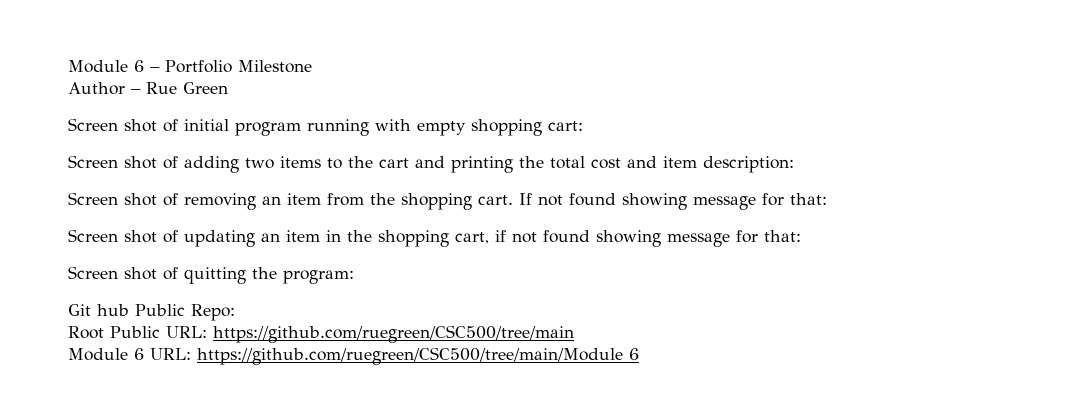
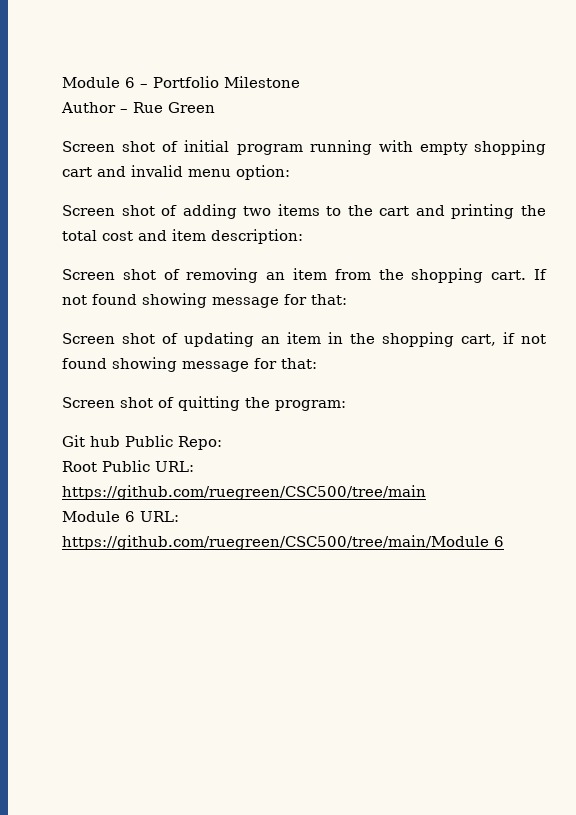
[548,121,583,131] cart: -> [62,165,290,180] cart and invalid menu option:

